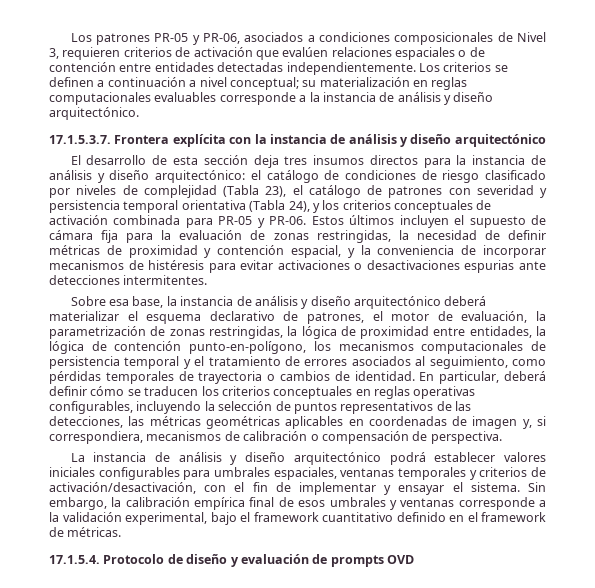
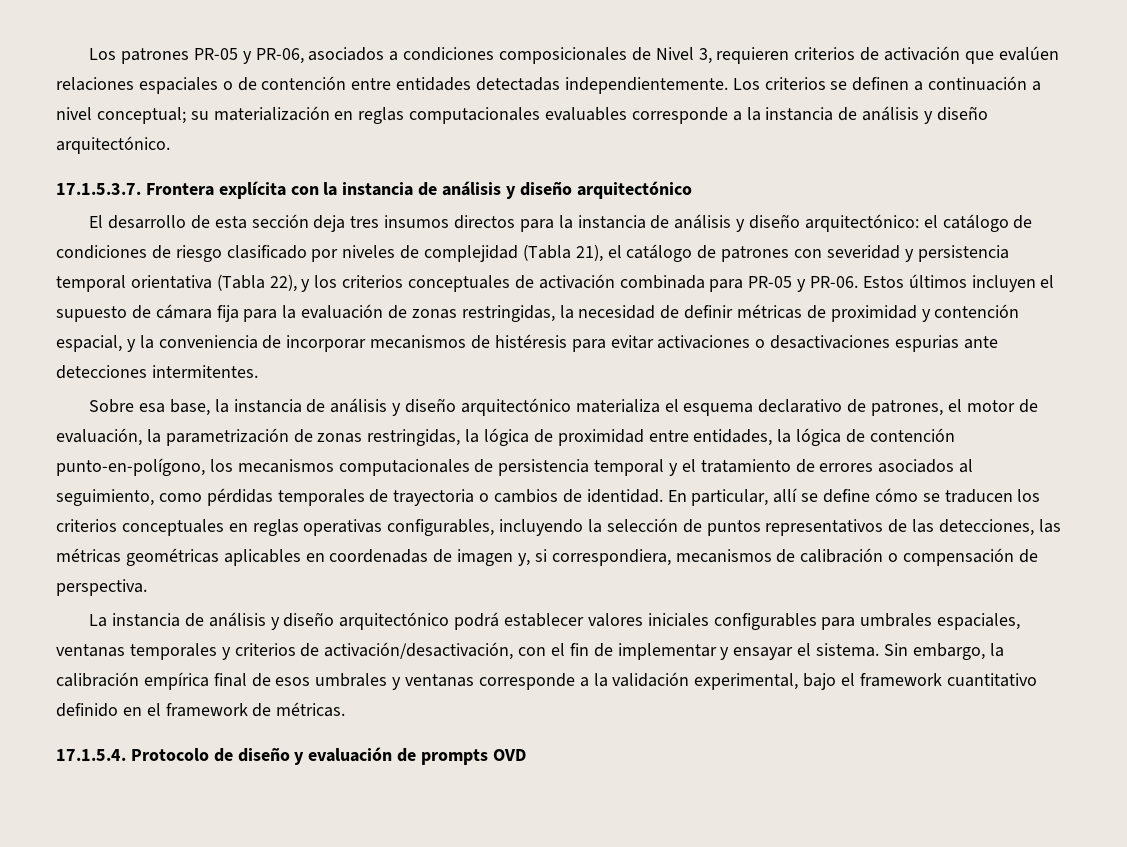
[265,186,287,197] 23), -> [575,244,603,262] 21),
[288,201,310,212] 24), -> [269,274,297,292] 22),
[444,296,487,306] [49,311,119,321] deberá materializar -> [575,399,660,413] materializa
[504,371,546,381] [49,386,87,396] deberá definir -> [773,488,871,503] allí se define

